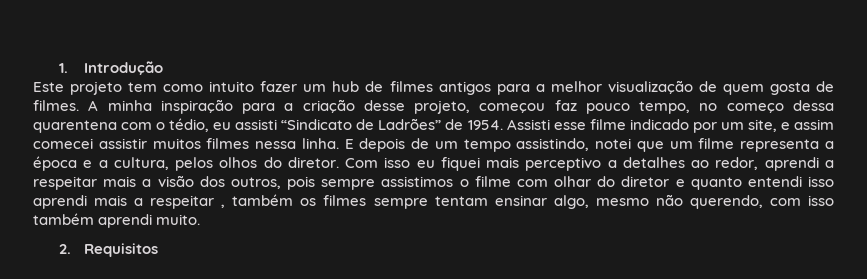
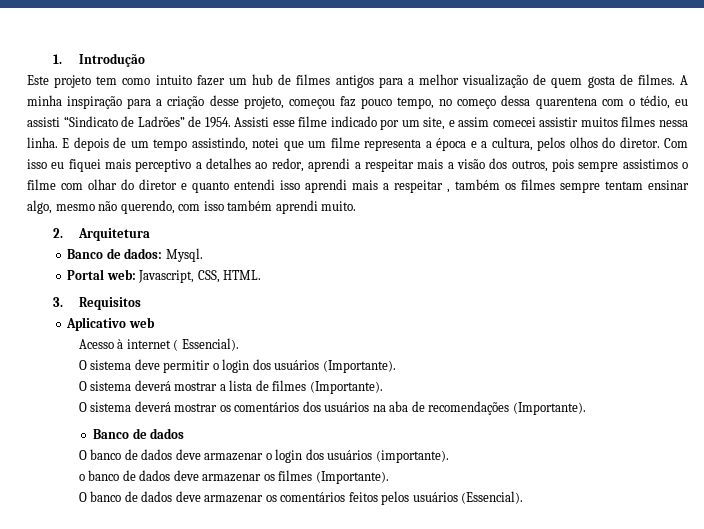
[84,243,159,257] Requisitos -> [77,228,150,241] [67,248,203,262] [67,269,262,283] [52,297,141,310] [66,317,155,331] [78,338,239,351] [78,359,396,373] [78,380,383,394] [78,401,586,415] [93,428,185,439] [78,449,449,463] [78,470,389,484] [78,491,524,505] Arquitetura // Banco de dados: Mysql. // Portal web: Javascript, CSS, HTML. // 3. Requisitos // Aplicativo web // Acesso à internet ( Essencial). // O sistema deve permitir o login dos usuários (Importante). // O sistema deverá mostrar a lista de filmes (Importante). // O sistema deverá mostrar os comentários dos usuários na aba de recomendações (Importante). // Banco de dados // O banco de dados deve armazenar o login dos usuários (importante). // o banco de dados deve armazenar os filmes (Importante). // O banco de dados deve armazenar os comentários feitos pelos usuários (Essencial).

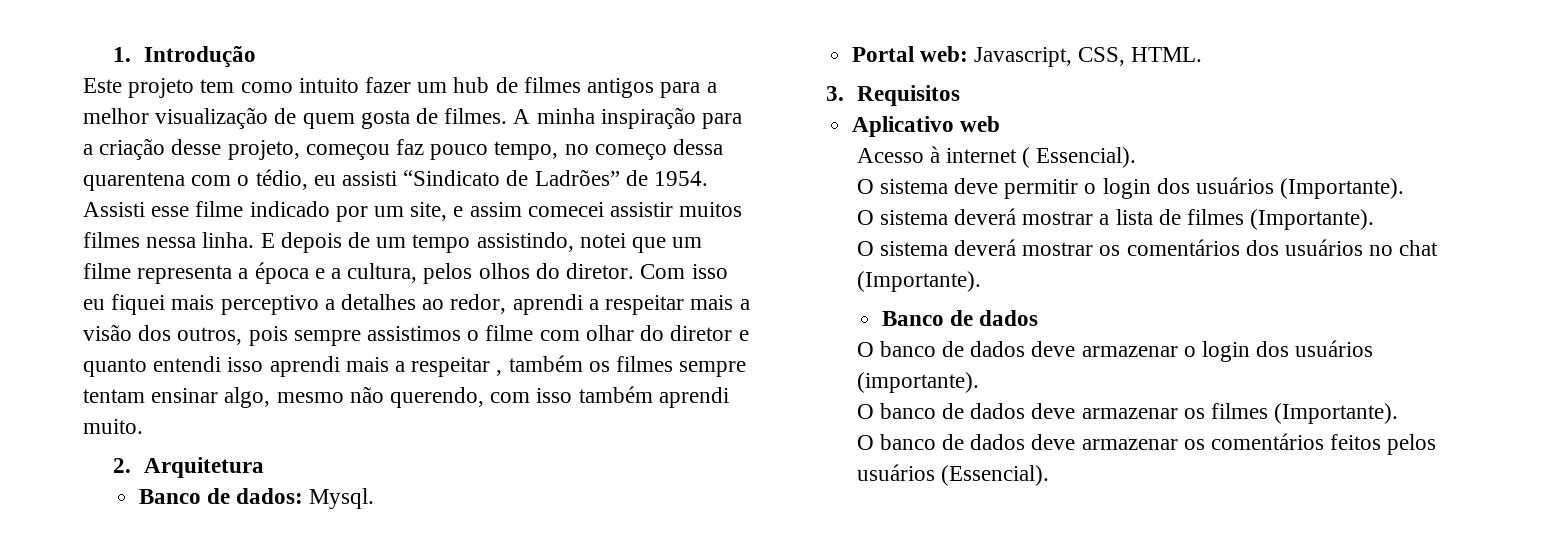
[372,401,510,415] na aba de recomendações -> [1369,240,1439,256] no chat
[78,474,85,481] o -> [856,404,874,419] O

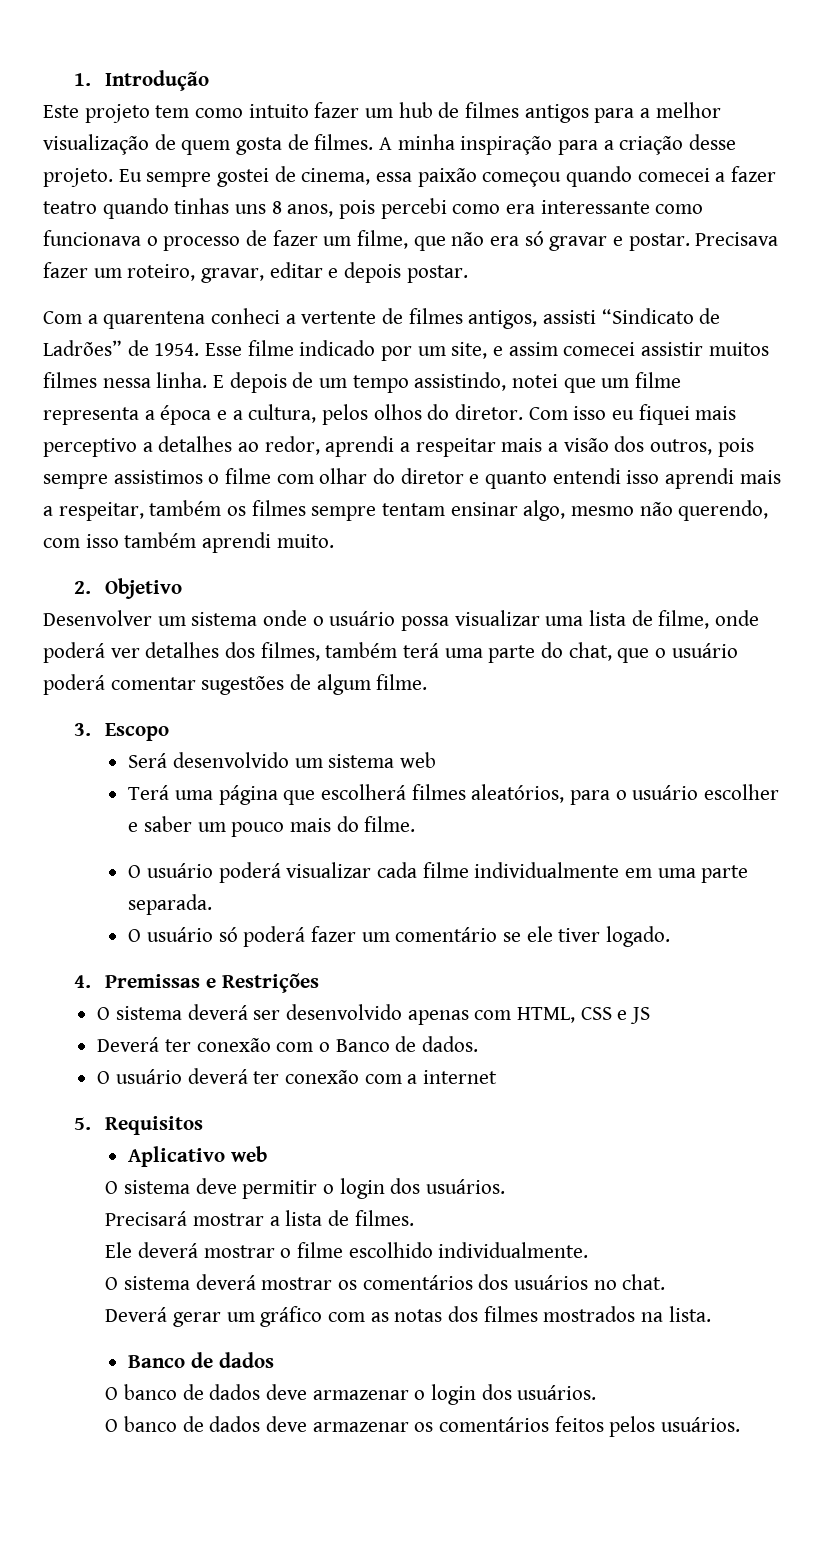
[227,139,724,160] [83,169,336,191] projeto, começou faz pouco tempo, no começo dessa quarentena com o tédio, eu -> [43,166,777,187] [43,198,704,219] [43,230,779,251] [43,262,468,283] [43,308,538,329] projeto. Eu sempre gostei de cinema, essa paixão começou quando comecei a fazer teatro quando tinhas uns 8 anos, pois percebi como era interessante como funcionava o processo de fazer um filme, que não era só gravar e postar. Precisava fazer um roteiro, gravar, editar e depois postar. // Com a quarentena conheci a vertente de filmes antigos,
[83,202,190,217] Assisti esse -> [205,343,243,356] Esse
[411,357,503,377] respeitar , -> [58,502,144,521] respeitar,
[143,457,264,478] [138,488,375,509] [851,46,1203,67] [826,85,960,106] [851,116,1000,137] [856,146,1137,168] Arquitetura // Banco de dados: Mysql. // Portal web: Javascript, CSS, HTML. // 3. Requisitos // Aplicativo web // Acesso à internet ( Essencial). -> [105,578,183,599] [43,610,760,631] [43,642,738,663] [43,674,428,695] [74,723,170,741] [128,752,437,768] [128,784,780,805] [128,816,416,837] [128,862,749,883] [128,894,213,915] [128,926,671,947] [74,973,319,993] [97,1004,650,1025] [97,1036,478,1052] [97,1068,497,1084] [74,1116,204,1135] [128,1146,268,1167] Objetivo // Desenvolver um sistema onde o usuário possa visualizar uma lista de filme, onde poderá ver detalhes dos filmes, também terá uma parte do chat, que o usuário poderá comentar sugestões de algum filme. // 3. Escopo // Será desenvolvido um sistema web // Terá uma página que escolherá filmes aleatórios, para o usuário escolher e saber um pouco mais do filme. // O usuário poderá visualizar cada filme individualmente em uma parte separada. // O usuário só poderá fazer um comentário se ele tiver logado. // 4. Premissas e Restrições // O sistema deverá ser desenvolvido apenas com HTML, CSS e JS // Deverá ter conexão com o Banco de dados. // O usuário deverá ter conexão com a internet // 5. Requisitos // Aplicativo web
[1196,177,1405,199] [856,208,1375,230] usuários (Importante). // O sistema deverá mostrar a lista de filmes (Importante). -> [425,1179,505,1194] [105,1210,414,1226] [105,1242,589,1258] usuários. // Precisará mostrar a lista de filmes. // Ele deverá mostrar o filme escolhido individualmente.
[1399,240,1439,256] [856,271,981,292] chat (Importante). -> [622,1274,666,1290] [105,1306,711,1327] chat. // Deverá gerar um gráfico com as notas dos filmes mostrados na lista.
[1295,340,1374,357] [856,372,979,393] [856,403,1399,424] usuários (importante). // O banco de dados deve armazenar os filmes (Importante). -> [517,1385,597,1400] usuários.
[856,464,1049,486] usuários (Essencial). -> [660,1417,740,1432] usuários.

